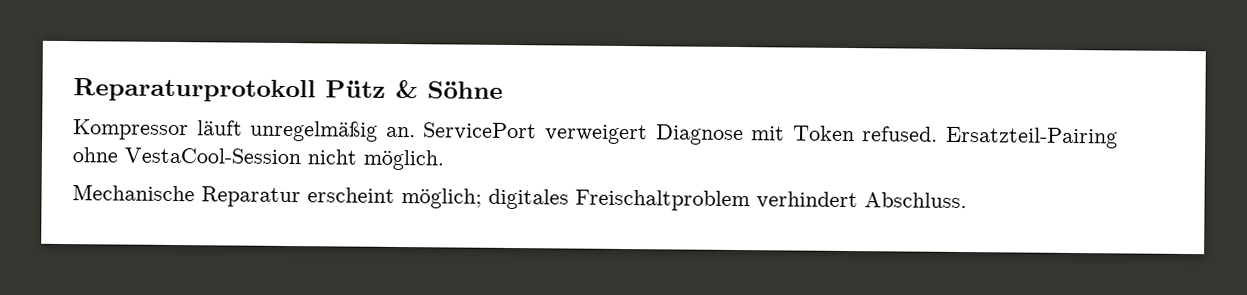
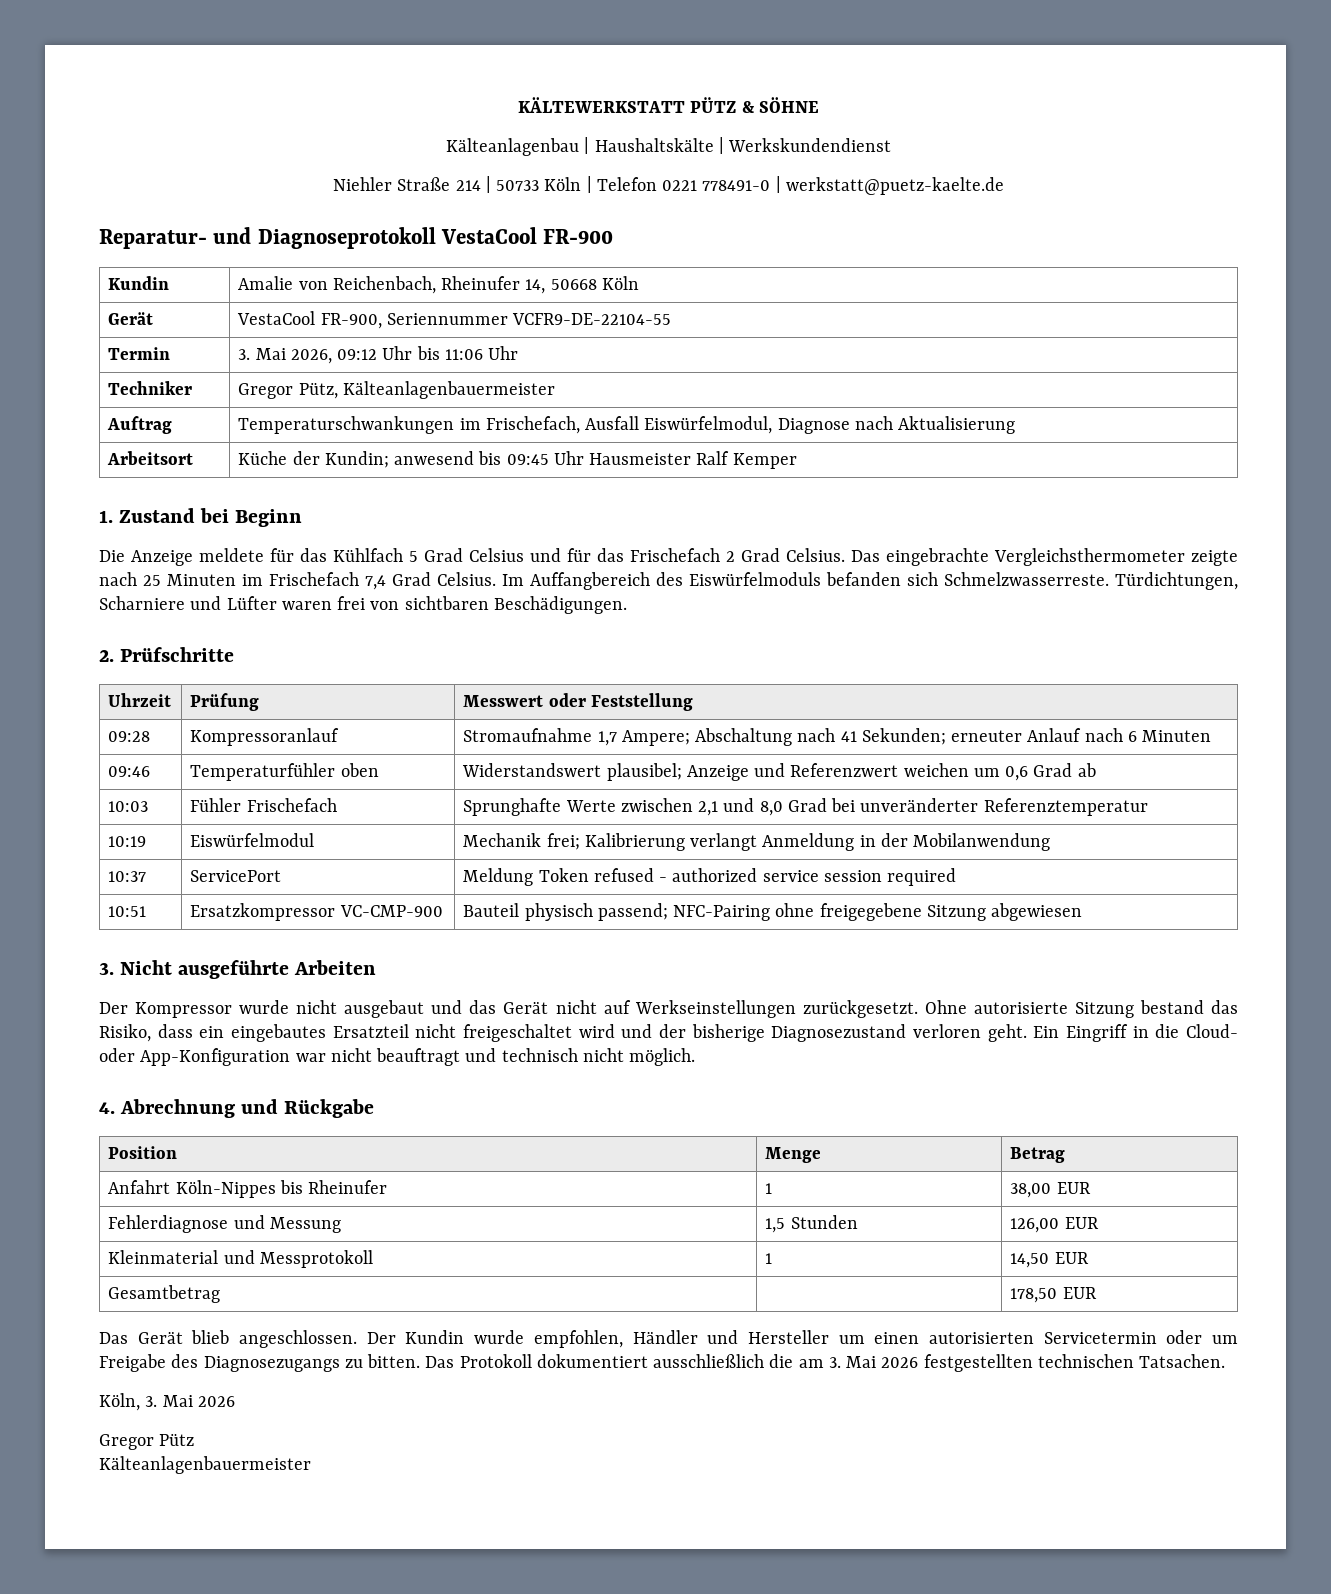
[73,78,503,103] [73,119,1118,149] [72,147,444,171] [72,184,967,212] Reparaturprotokoll Pütz & Söhne // Kompressor läuft unregelmäßig an. ServicePort verweigert Diagnose mit Token refused. Ersatzteil-Pairing ohne VestaCool-Session nicht möglich. // Mechanische Reparatur erscheint möglich; digitales Freischaltproblem verhindert Abschluss. -> [518,97,819,113] [445,137,892,156] [333,176,1004,195] [99,227,614,249] [108,276,170,290] [238,276,639,294] [108,312,154,325] [237,311,672,329] [108,347,171,360] [238,346,519,364] [108,381,193,395] [238,381,555,399] [107,416,173,434] [238,416,1016,434] [107,451,194,465] [238,451,797,469] [99,508,303,527] [99,548,1238,566] [99,572,1238,590] [99,596,627,614] [99,647,235,662] [108,693,172,707] [190,693,260,711] [463,693,693,711] [108,731,151,742] [190,728,340,746] [463,728,1212,746] [108,766,151,777] [190,763,379,781] [462,763,1096,781] [108,801,149,812] [190,798,337,812] [463,798,1148,816] [108,836,147,847] [190,833,315,847] [463,833,1051,851] [108,871,147,882] [190,870,282,882] [463,868,957,886] [108,906,147,917] [190,903,443,921] [463,903,1083,921] [99,960,377,979] [99,1000,1238,1018] [99,1024,1238,1042] [99,1048,696,1066] [99,1099,375,1118] [108,1146,178,1159] [765,1147,822,1163] [1010,1147,1066,1163] [108,1180,388,1198] [765,1183,773,1194] [1010,1182,1091,1198] [108,1215,341,1233] [765,1215,858,1233] [1010,1217,1099,1233] [108,1250,373,1268] [765,1253,773,1264] [1010,1252,1089,1268] [108,1285,221,1303] [1010,1287,1097,1303] [99,1330,1238,1348] [99,1354,1226,1372] [99,1393,235,1411] [99,1433,195,1450] [99,1456,311,1474] KÄLTEWERKSTATT PÜTZ & SÖHNE // Kälteanlagenbau | Haushaltskälte | Werkskundendienst // Niehler Straße 214 | 50733 Köln | Telefon 0221 778491-0 | werkstatt@puetz-kaelte.de // Reparatur- und Diagnoseprotokoll VestaCool FR-900 // Kundin | Amalie von Reichenbach, Rheinufer 14, 50668 Köln // Gerät | VestaCool FR-900, Seriennummer VCFR9-DE-22104-55 // Termin | 3. Mai 2026, 09:12 Uhr bis 11:06 Uhr // Techniker | Gregor Pütz, Kälteanlagenbauermeister // Auftrag | Temperaturschwankungen im Frischefach, Ausfall Eiswürfelmodul, Diagnose nach Aktualisierung // Arbeitsort | Küche der Kundin; anwesend bis 09:45 Uhr Hausmeister Ralf Kemper // 1. Zustand bei Beginn // Die Anzeige meldete für das Kühlfach 5 Grad Celsius und für das Frischefach 2 Grad Celsius. Das eingebrachte Vergleichsthermometer zeigte nach 25 Minuten im Frischefach 7,4 Grad Celsius. Im Auffangbereich des Eiswürfelmoduls befanden sich Schmelzwasserreste. Türdichtungen, Scharniere und Lüfter waren frei von sichtbaren Beschädigungen. // 2. Prüfschritte // Uhrzeit | Prüfung | Messwert oder Feststellung // 09:28 | Kompressoranlauf | Stromaufnahme 1,7 Ampere; Abschaltung nach 41 Sekunden; erneuter Anlauf nach 6 Minuten // 09:46 | Temperaturfühler oben | Widerstandswert plausibel; Anzeige und Referenzwert weichen um 0,6 Grad ab // 10:03 | Fühler Frischefach | Sprunghafte Werte zwischen 2,1 und 8,0 Grad bei unveränderter Referenztemperatur // 10:19 | Eiswürfelmodul | Mechanik frei; Kalibrierung verlangt Anmeldung in der Mobilanwendung // 10:37 | ServicePort | Meldung Token refused - authorized service session required // 10:51 | Ersatzkompressor VC-CMP-900 | Bauteil physisch passend; NFC-Pairing ohne freigegebene Sitzung abgewiesen // 3. Nicht ausgeführte Arbeiten // Der Kompressor wurde nicht ausgebaut und das Gerät nicht auf Werkseinstellungen zurückgesetzt. Ohne autorisierte Sitzung bestand das Risiko, dass ein eingebautes Ersatzteil nicht freigeschaltet wird und der bisherige Diagnosezustand verloren geht. Ein Eingriff in die Cloud- oder App-Konfiguration war nicht beauftragt und technisch nicht möglich. // 4. Abrechnung und Rückgabe // Position | Menge | Betrag // Anfahrt Köln-Nippes bis Rheinufer | 1 | 38,00 EUR // Fehlerdiagnose und Messung | 1,5 Stunden | 126,00 EUR // Kleinmaterial und Messprotokoll | 1 | 14,50 EUR // Gesamtbetrag | | 178,50 EUR // Das Gerät blieb angeschlossen. Der Kundin wurde empfohlen, Händler und Hersteller um einen autorisierten Servicetermin oder um Freigabe des Diagnosezugangs zu bitten. Das Protokoll dokumentiert ausschließlich die am 3. Mai 2026 festgestellten technischen Tatsachen. // Köln, 3. Mai 2026 // Gregor Pütz // Kälteanlagenbauermeister

